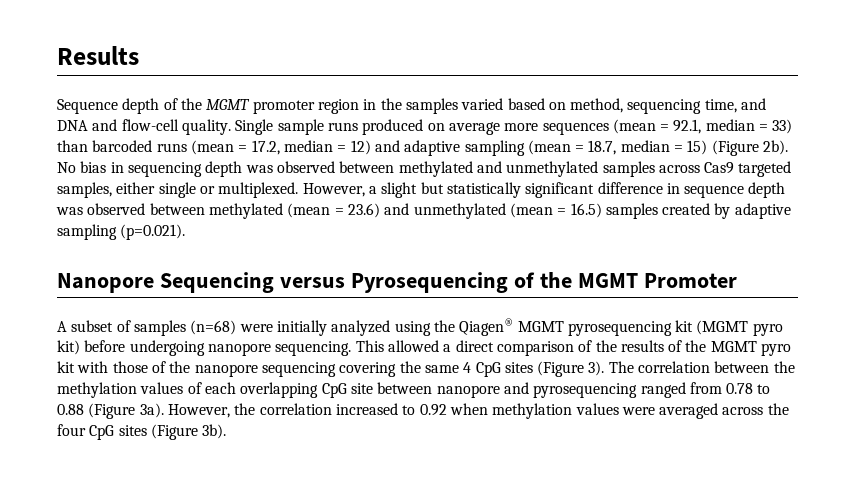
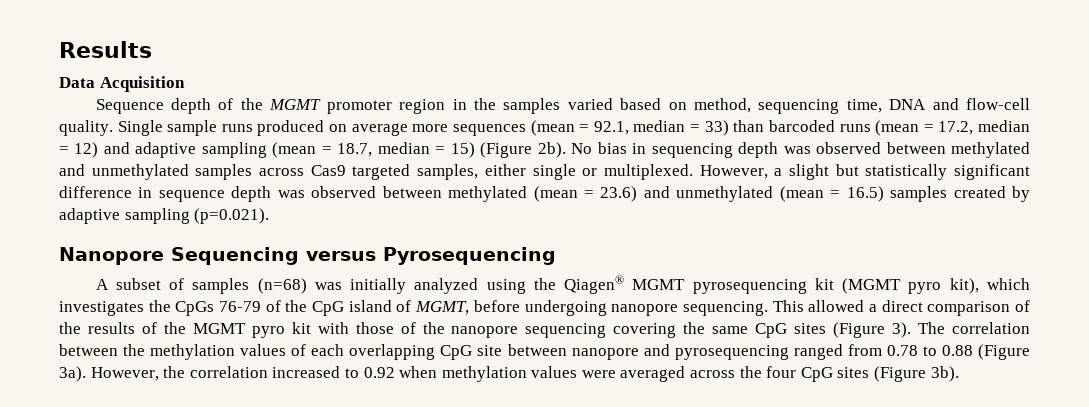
(139, 55) none -> [59,76,185,92] // Data Acquisition
[741,98,767,110] and -> (882, 106) none
[513,272,737,288] of the MGMT Promoter -> (556, 256) none
[239,324,273,332] were -> [314,282,342,290] was
[57,340,80,355] kit) -> [949,278,1030,294] [59,300,470,316] kit), which investigates the CpGs 76-79 of the CpG island of MGMT,
[463,362,472,373] 4 -> (749, 330) none

